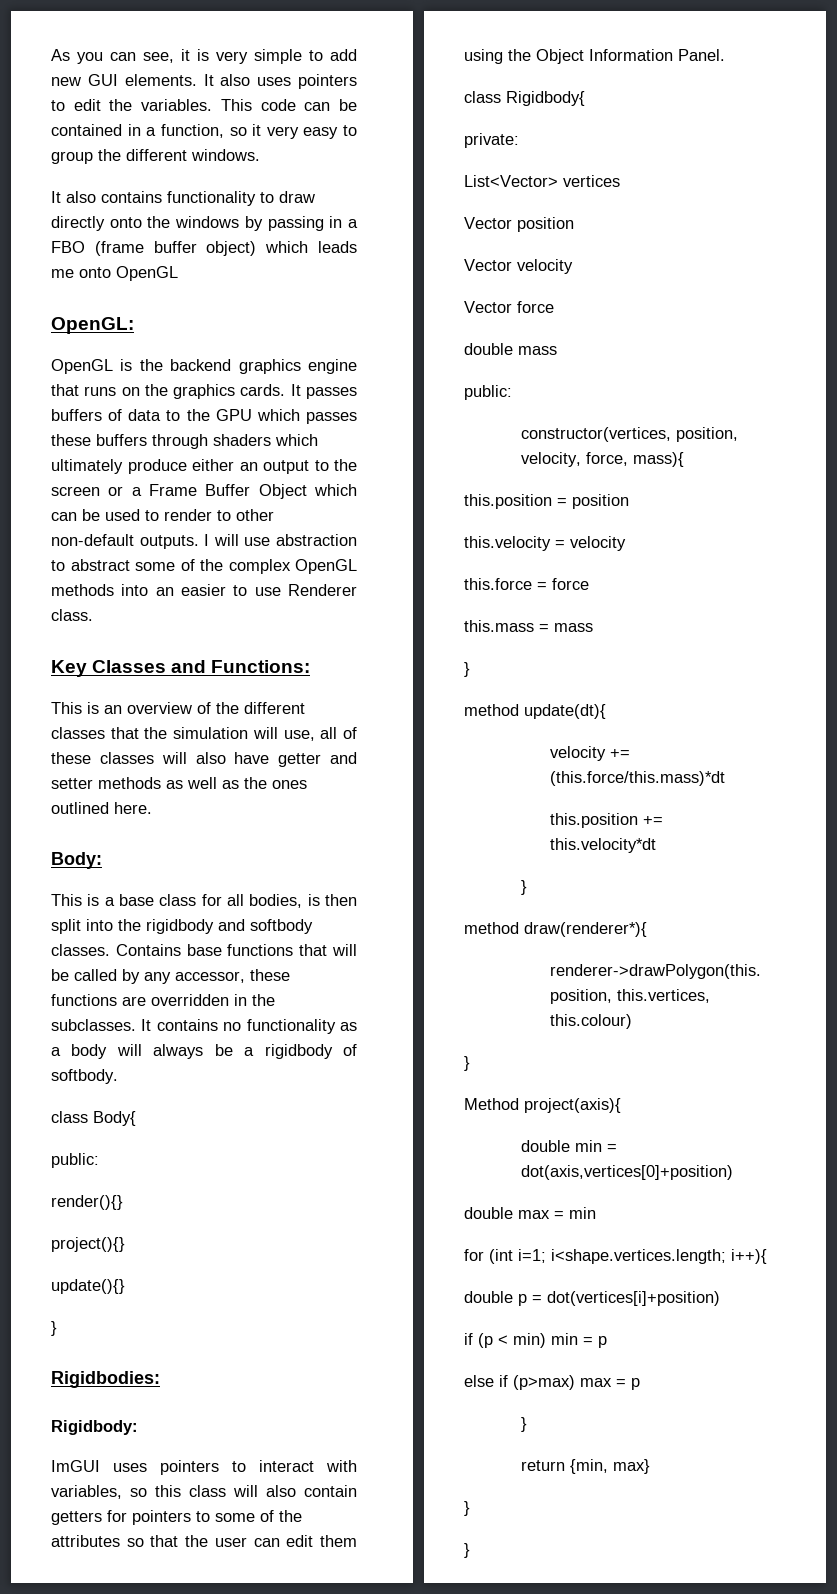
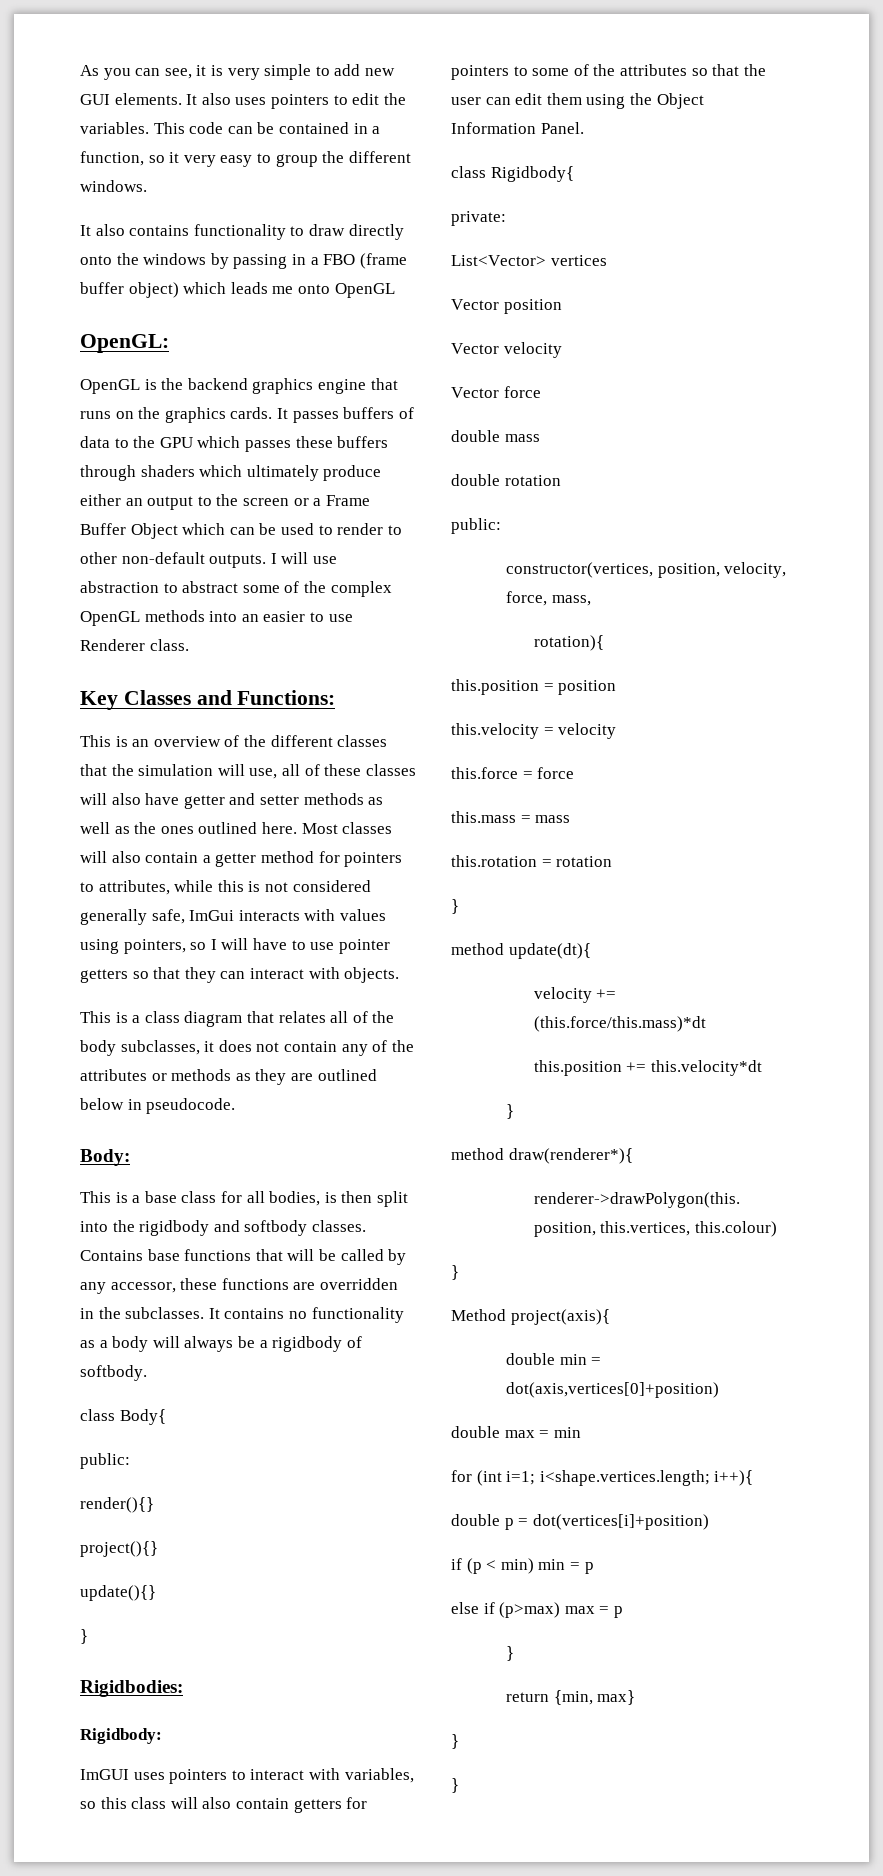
(152, 808) none -> [301,822,393,834] [80,851,403,867] [80,880,371,895] [80,909,386,925] [80,938,390,954] [80,967,400,983] [80,1011,395,1027] [80,1040,414,1056] [80,1069,377,1085] [80,1098,236,1114] Most classes will also contain a getter method for pointers to attributes, while this is not considered generally safe, ImGui interacts with values using pointers, so I will have to use pointer getters so that they can interact with objects. // This is a class diagram that relates all of the body subclasses, it does not contain any of the attributes or methods as they are outlined below in pseudocode.
(557, 350) none -> [451,474,561,486] // double rotation
[633,452,685,467] mass){ -> [551,595,591,606] [533,635,604,651] mass, // rotation){
(593, 627) none -> [451,855,613,867] // this.rotation = rotation

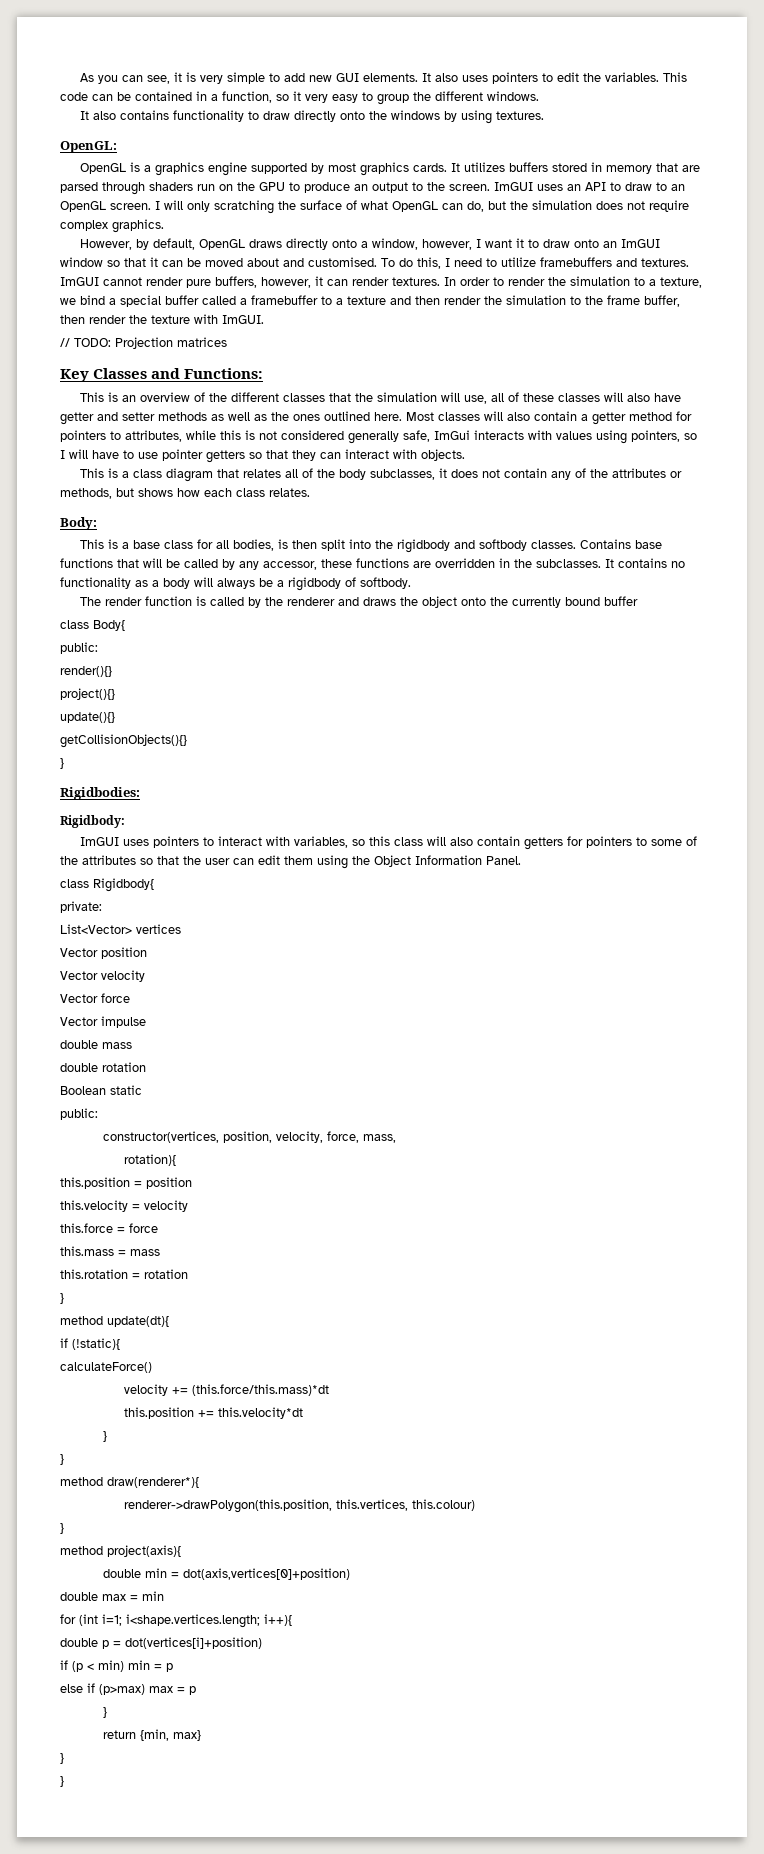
[233,253,407,269] [80,282,395,298] [80,334,169,353] [80,378,398,394] [80,407,414,423] [80,436,389,452] [80,465,382,481] [80,494,370,510] [80,523,402,539] [80,552,337,568] [80,581,392,597] [80,610,353,626] [80,639,189,651] passing in a FBO (frame buffer object) which leads me onto OpenGL // OpenGL: // OpenGL is the backend graphics engine that runs on the graphics cards. It passes buffers of data to the GPU which passes these buffers through shaders which ultimately produce either an output to the screen or a Frame Buffer Object which can be used to render to other non-default outputs. I will use abstraction to abstract some of the complex OpenGL methods into an easier to use Renderer class. -> [460,110,544,124] [60,141,117,153] [79,162,700,176] [60,182,685,195] [60,200,689,214] [60,219,164,233] [79,238,660,250] [60,257,689,269] [60,276,702,288] [60,295,680,307] [60,314,264,324] [60,337,227,349] using textures. // OpenGL: // OpenGL is a graphics engine supported by most graphics cards. It utilizes buffers stored in memory that are parsed through shaders run on the GPU to produce an output to the screen. ImGUI uses an API to draw to an OpenGL screen. I will only scratching the surface of what OpenGL can do, but the simulation does not require complex graphics. // However, by default, OpenGL draws directly onto a window, however, I want it to draw onto an ImGUI window so that it can be moved about and customised. To do this, I need to utilize framebuffers and textures. ImGUI cannot render pure buffers, however, it can render textures. In order to render the simulation to a texture, we bind a special buffer called a framebuffer to a texture and then render the simulation to the frame buffer, then render the texture with ImGUI. // // TODO: Projection matrices
[171,1069,377,1085] [80,1098,236,1114] methods as they are outlined below in pseudocode. -> [60,488,310,499] methods, but shows how each class relates.
(147, 1373) none -> [79,596,638,608] // The render function is called by the renderer and draws the object onto the currently bound buffer
(156, 1593) none -> [60,734,187,748] // getCollisionObjects(){}
(541, 392) none -> [60,1016,146,1028] // Vector impulse
(561, 480) none -> [60,1085,142,1095] // Boolean static
(591, 951) none -> [60,1338,120,1350] [60,1362,152,1373] // if (!static){ // calculateForce()
(515, 1111) none -> [60,1454,64,1465] // }
[451,1309,506,1321] Method -> [60,1546,103,1555] method

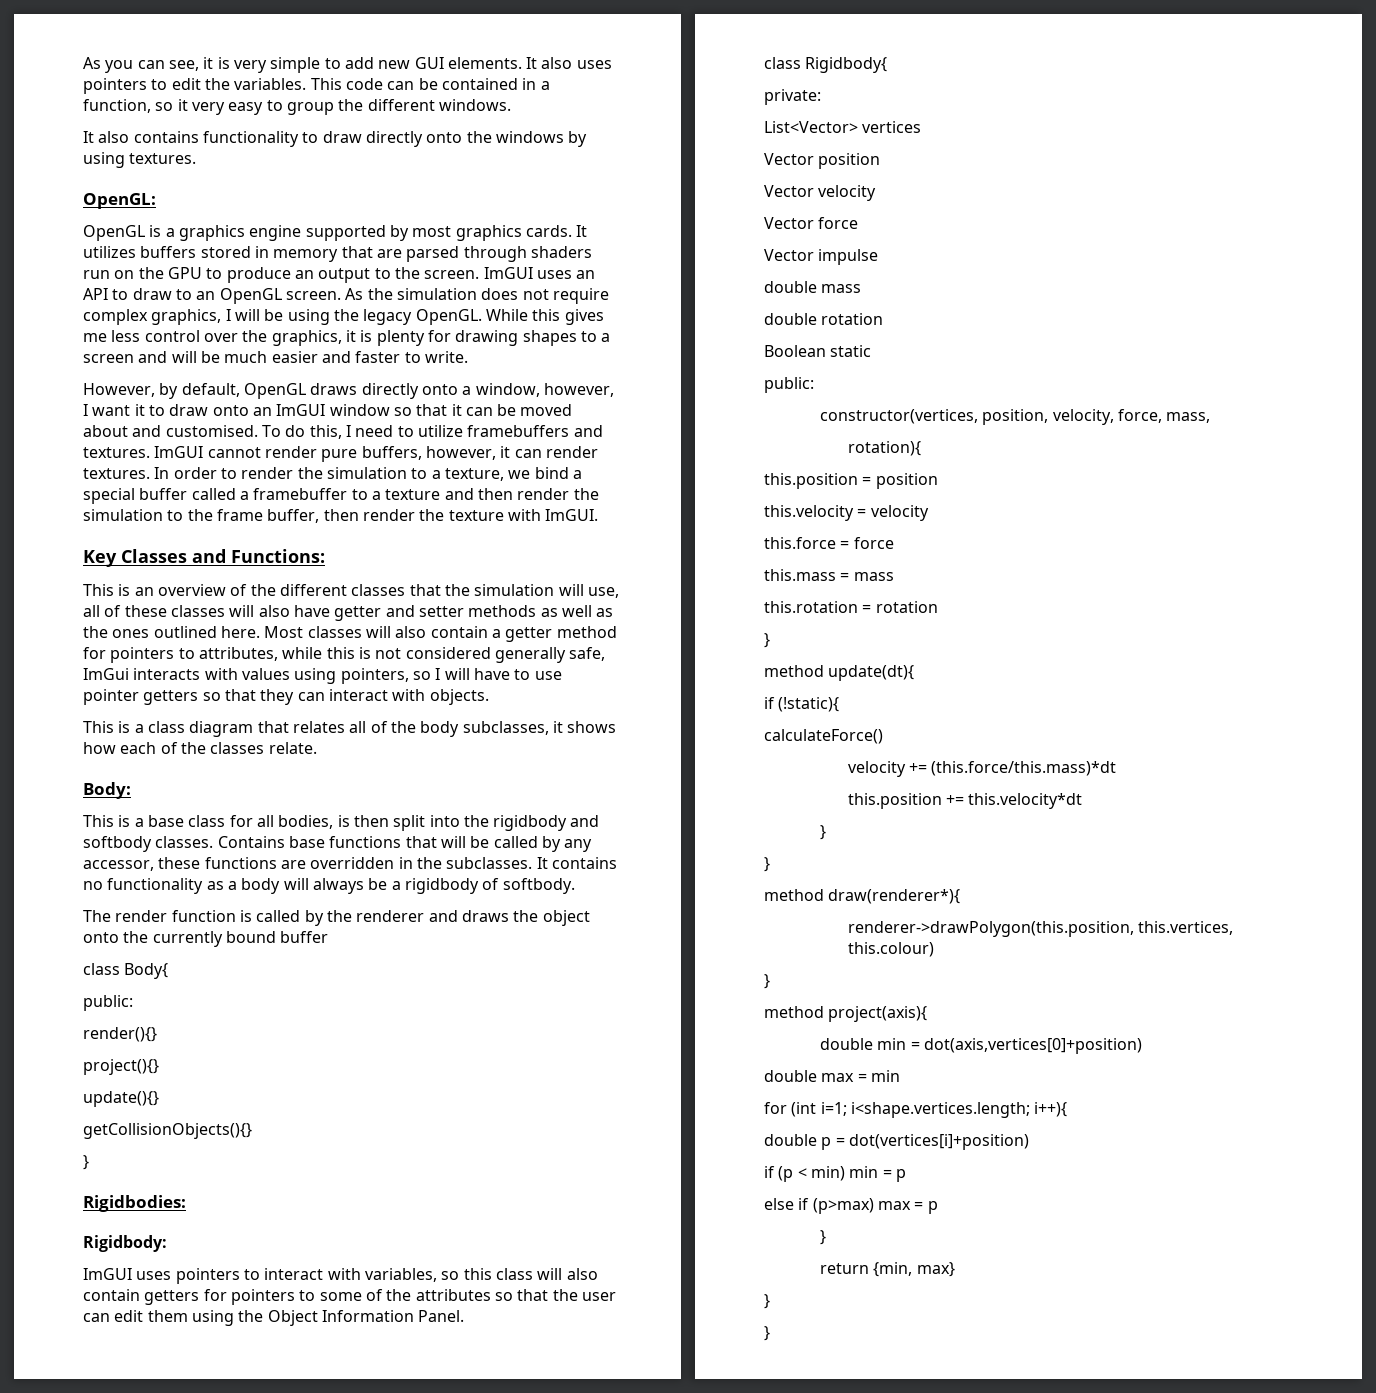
[155,200,506,214] I will only scratching the surface of what OpenGL can do, but -> [345,288,364,300] As
[112,219,164,233] graphics. -> [151,309,604,325] [83,330,611,346] [83,351,468,363] graphics, I will be using the legacy OpenGL. While this gives me less control over the graphics, it is plenty for drawing shapes to a screen and will be much easier and faster to write.
[60,337,227,349] // // TODO: Projection matrices -> (599, 515) none
[450,468,682,480] [60,488,310,499] does not contain any of the attributes or methods, but shows how each class relates. -> [567,721,617,733] [83,742,317,754] shows how each of the classes relate.

